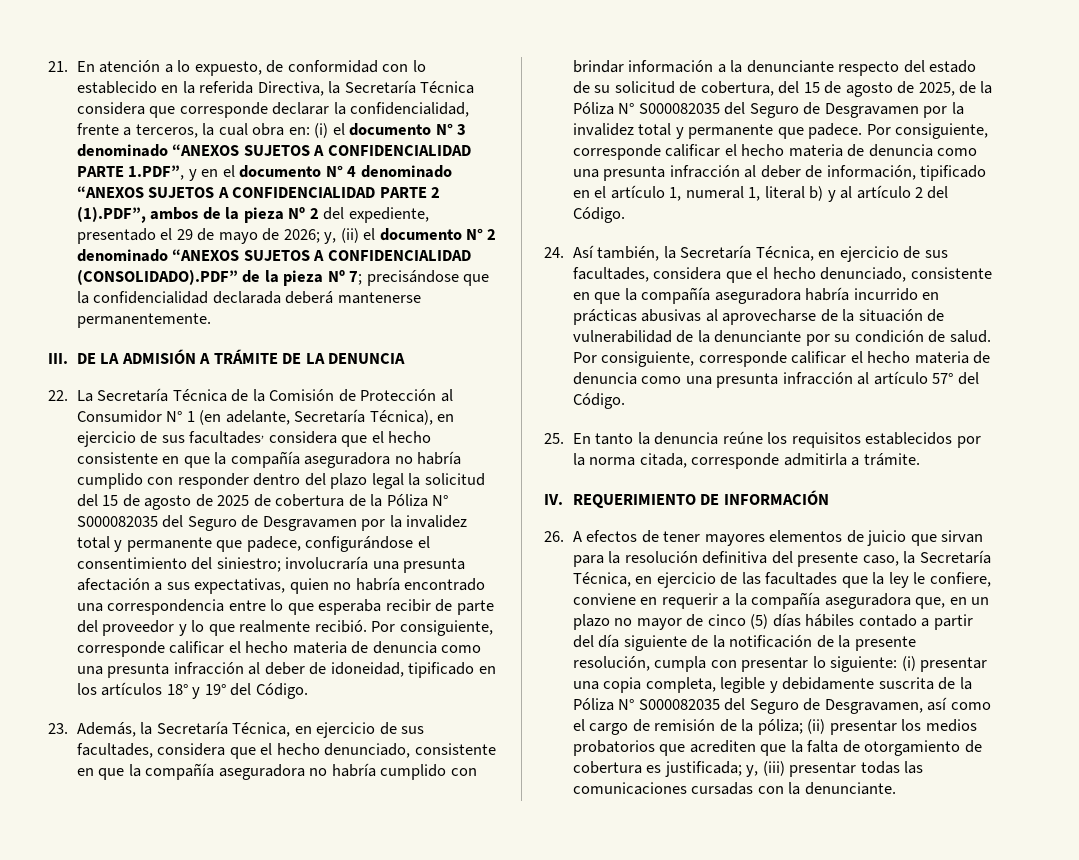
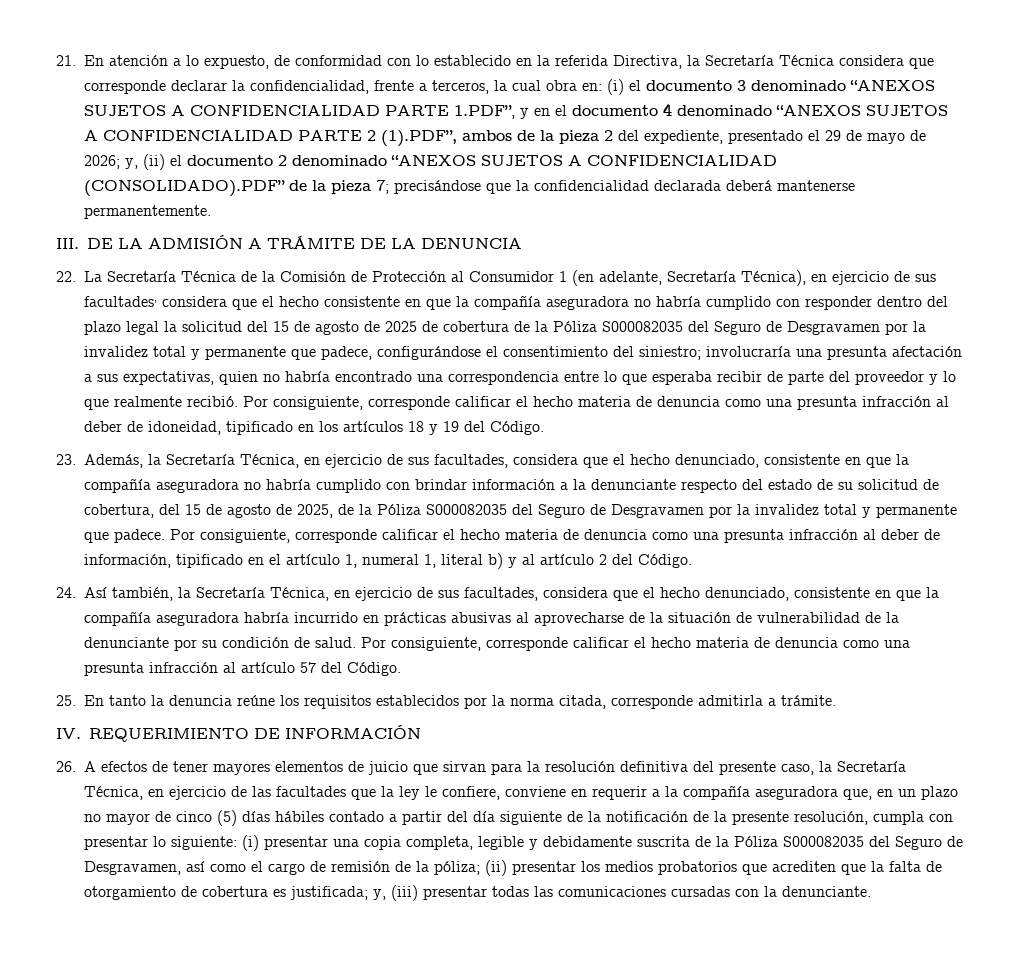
[435,123,453,135] N° -> (732, 85) none
[325,165,343,177] N° -> (658, 110) none
[288,207,306,219] Nº -> (599, 137) none
[465,228,483,240] N° -> (273, 160) none
[327,270,345,282] Nº -> (371, 187) none
[166,411,183,422] N° -> (554, 276) none
[431,495,448,506] N° -> (597, 326) none
[166,684,226,699] 18° y 19° -> [408,421,459,435] 18 y 19
[618,103,635,114] N° -> (421, 509) none
[932,373,954,384] 57° -> [300,662,316,673] 57
[618,699,635,710] N° -> (778, 841) none

